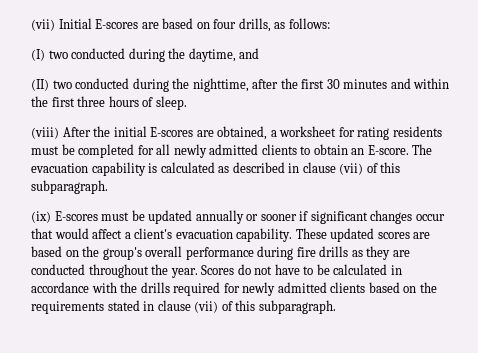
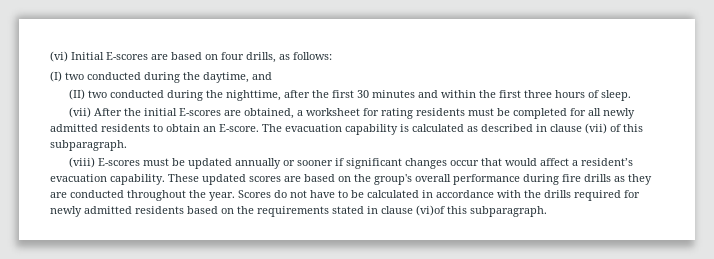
[31,19,55,31] (vii) -> [50,51,68,62] (vi)
[31,127,59,139] (viii) -> [69,107,92,118] (vii)
[261,144,297,155] clients -> [101,124,150,132] residents
[31,211,51,223] (ix) -> [69,157,96,168] (viii)
[134,228,173,239] client's -> [581,158,634,166] resident’s
[330,282,366,293] clients -> [135,206,184,214] residents
[194,301,233,313] (vii) of -> [416,205,445,216] (vi)of

